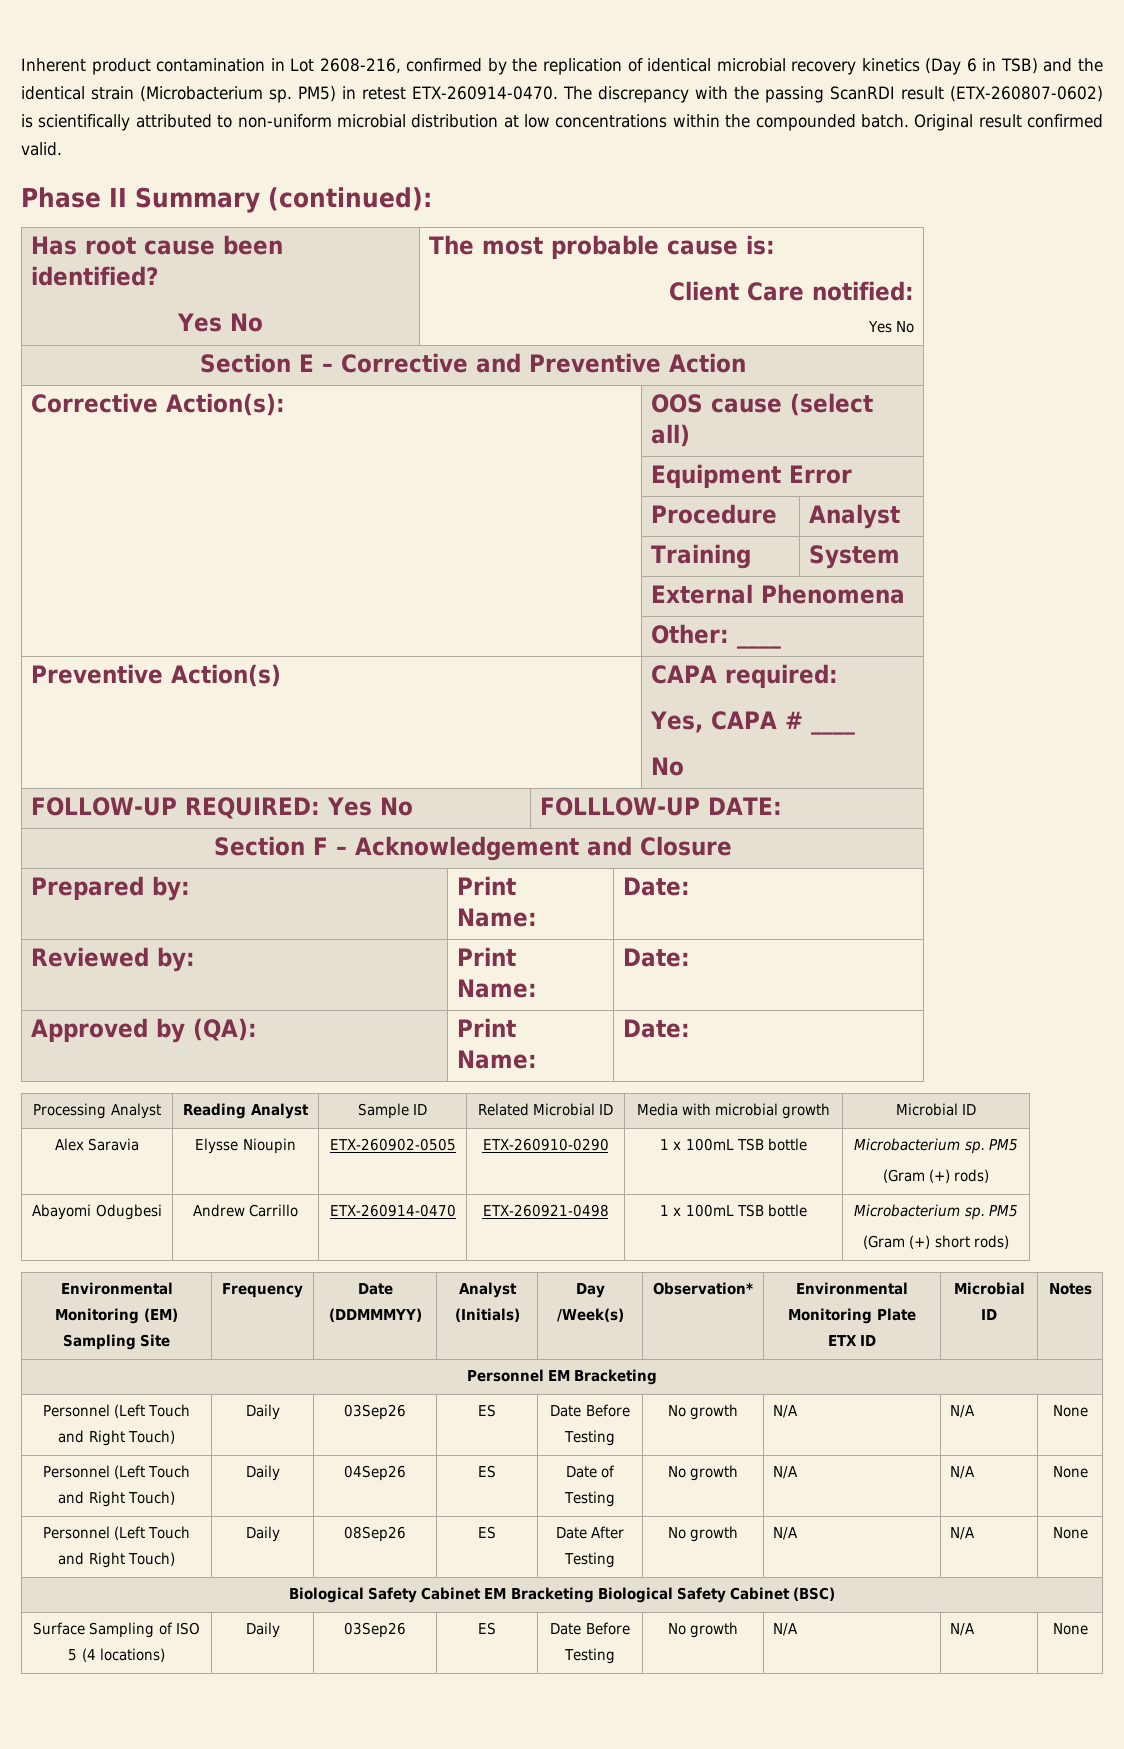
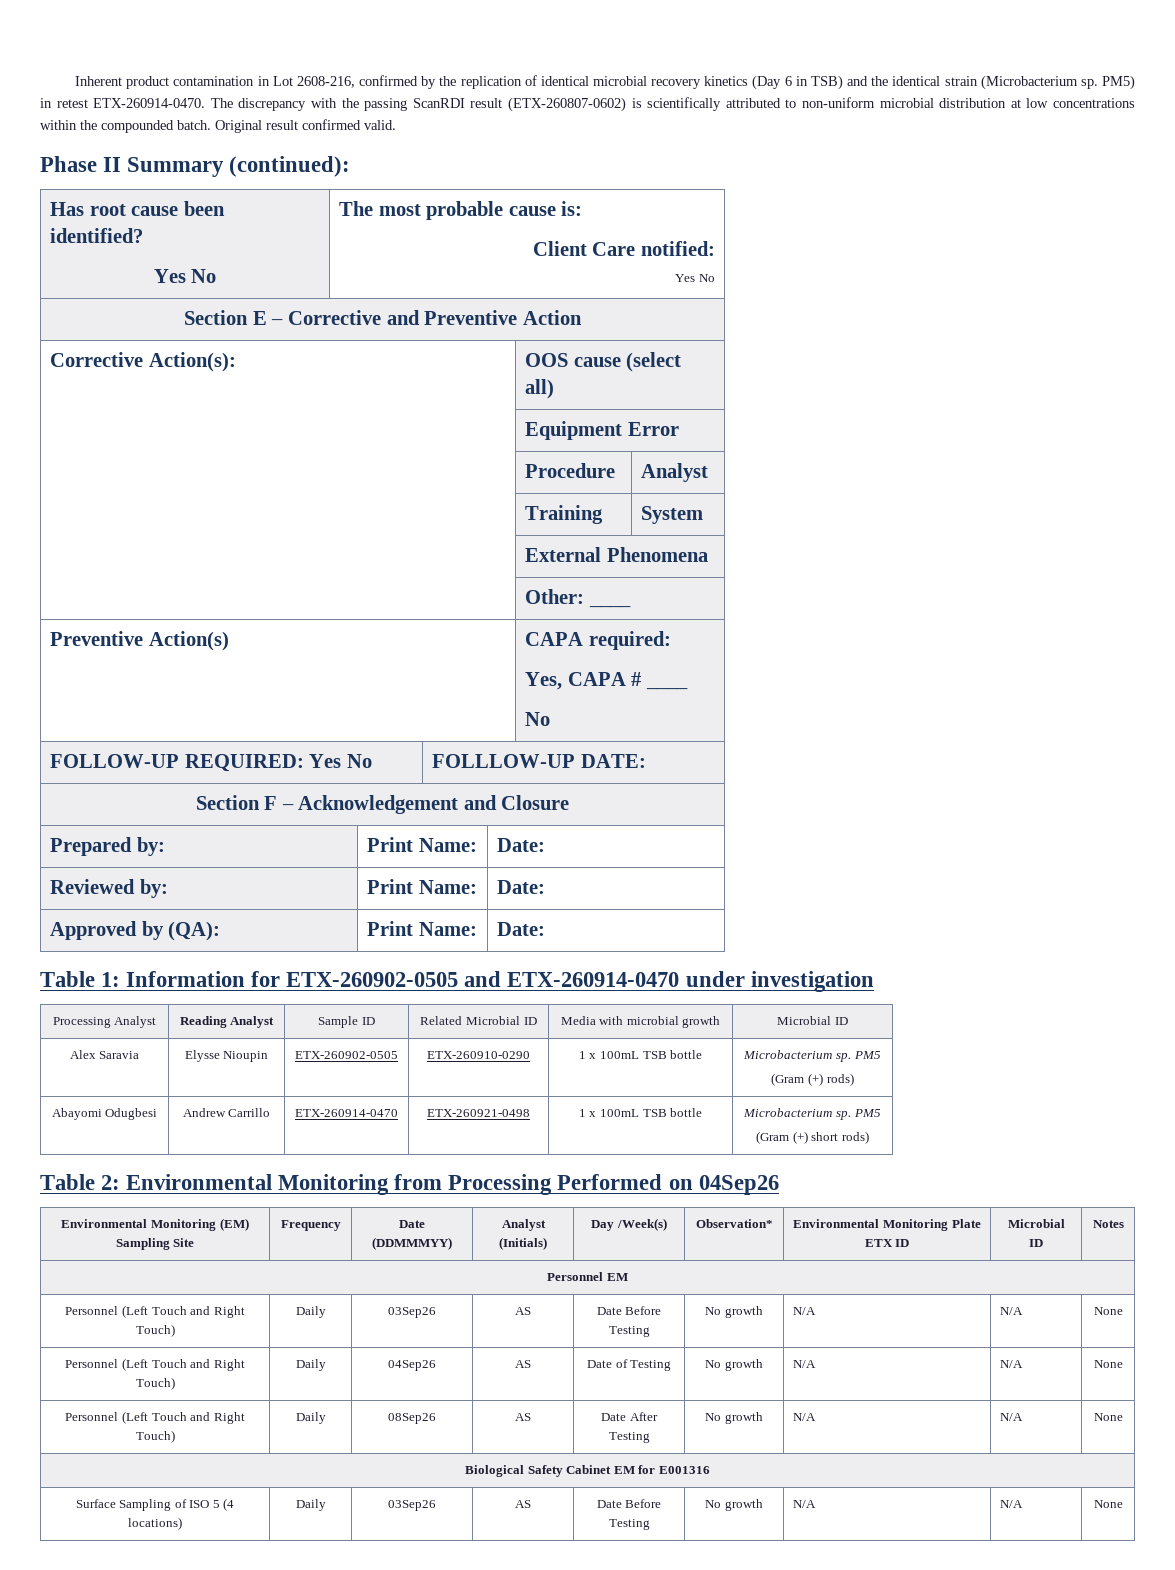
(691, 1028) none -> [40,971,874,992] // Table 1: Information for ETX-260902-0505 and ETX-260914-0470 under investigation
(1009, 1242) none -> [40,1174,779,1195] // Table 2: Environmental Monitoring from Processing Performed on 04Sep26
[574,1369,658,1385] Bracketing -> (628, 1277) none
[477,1404,496,1417] ES -> [515,1307,531,1315] AS
[477,1465,496,1478] ES -> [515,1360,531,1368] AS
[477,1526,496,1539] ES -> [515,1413,531,1421] AS
[510,1587,835,1603] Bracketing Biological Safety Cabinet (BSC) -> [638,1465,710,1474] for E001316
[477,1622,496,1635] ES -> [515,1500,531,1508] AS

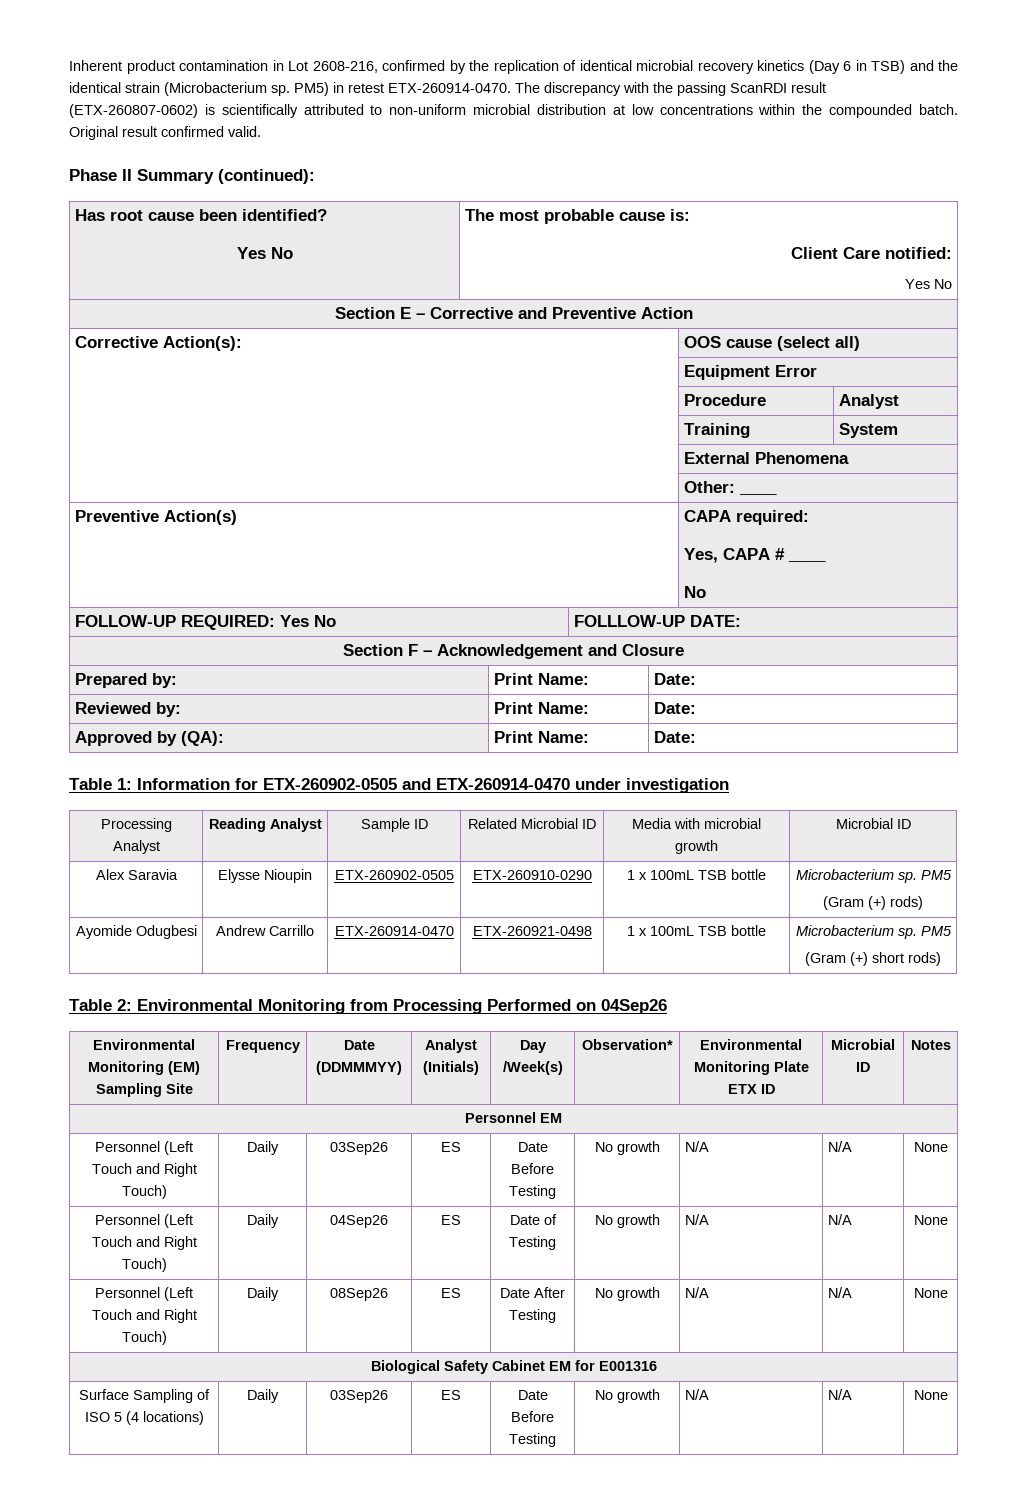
[51,1108,102,1120] Abayomi -> [75,925,132,939] Ayomide
[515,1307,531,1315] AS -> [441,1142,461,1152] ES
[515,1360,531,1368] AS -> [441,1215,461,1225] ES
[515,1413,531,1421] AS -> [441,1288,461,1298] ES
[515,1500,531,1508] AS -> [441,1390,461,1400] ES

